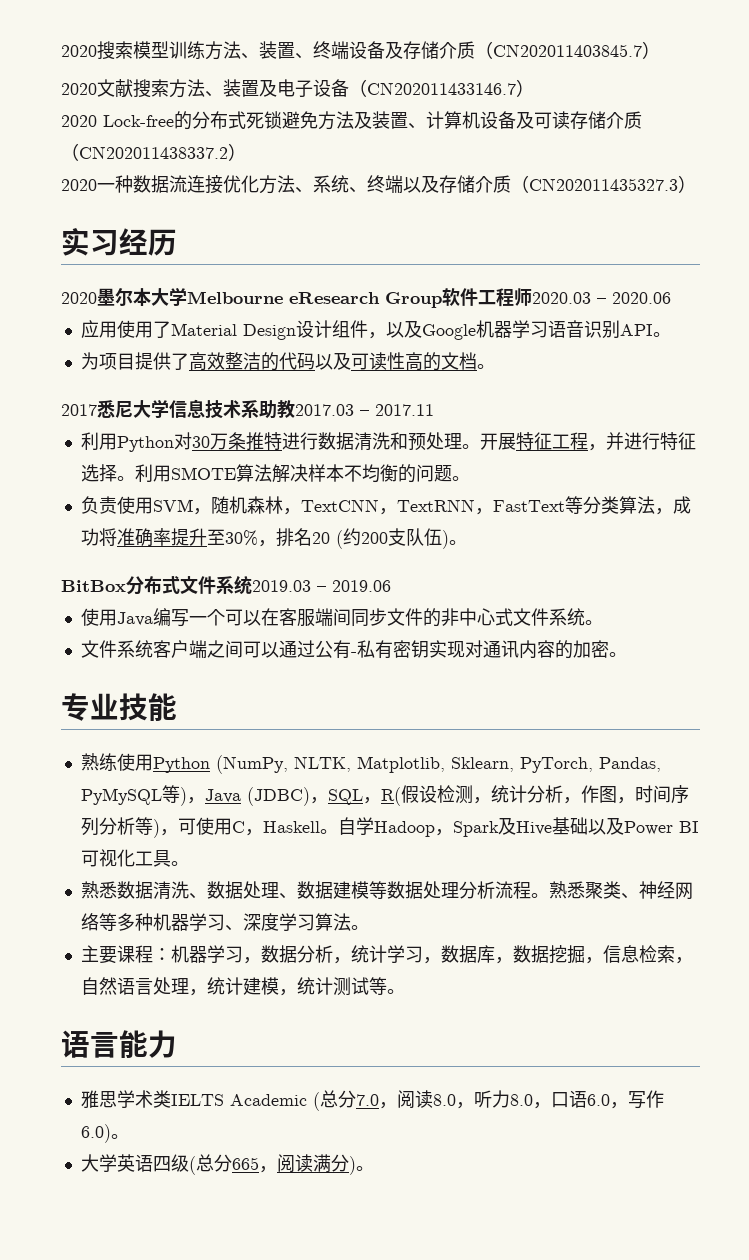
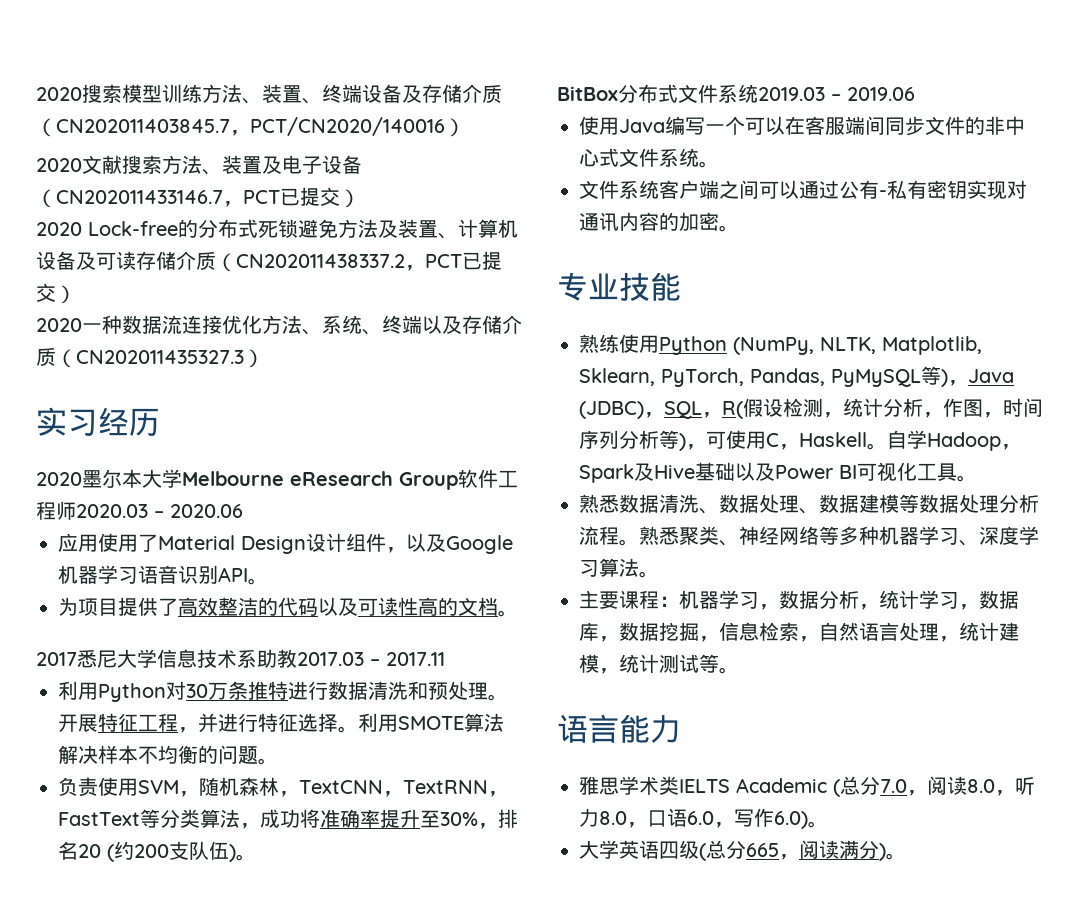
(642, 50) none -> [230,117,445,136] ，PCT/CN2020/140016
(516, 88) none -> [223,187,340,207] ，PCT已提交
(228, 152) none -> [405,251,502,271] [36,283,56,302] ，PCT已提交

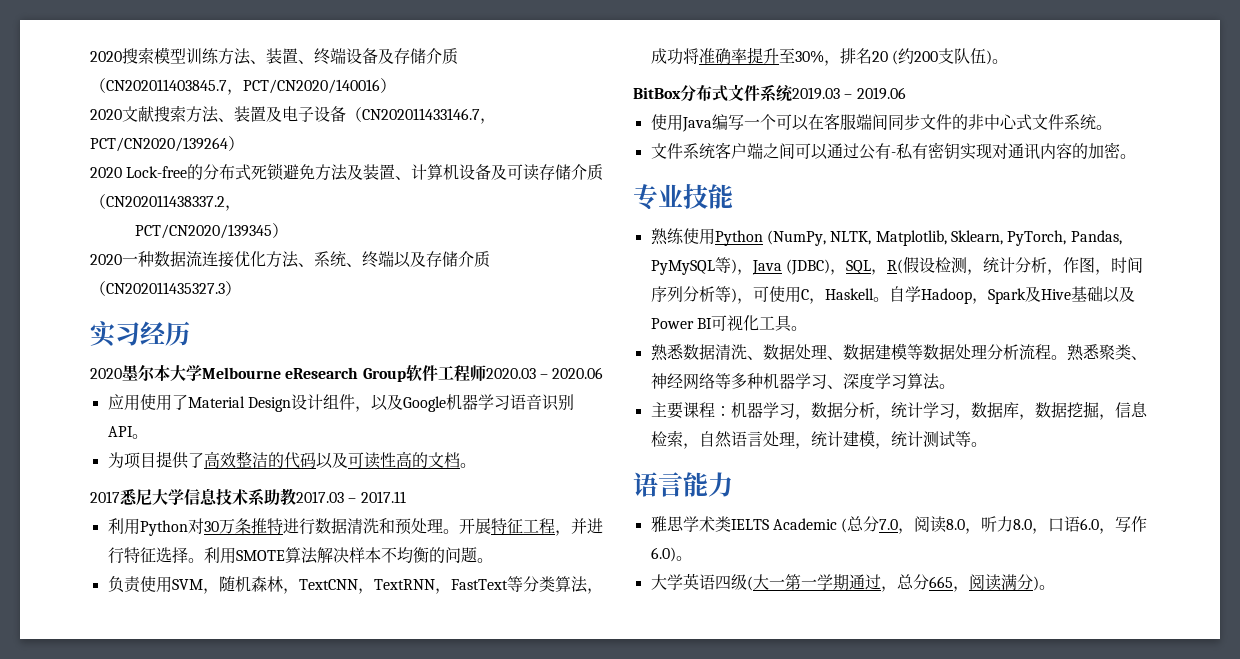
[243,187,340,206] PCT已提交 -> [90,137,228,152] PCT/CN2020/139264
[425,251,502,270] [36,283,56,302] PCT已提交 -> [135,224,273,239] // PCT/CN2020/139345
(706, 852) none -> [752,574,897,592] 大一第一学期通过，

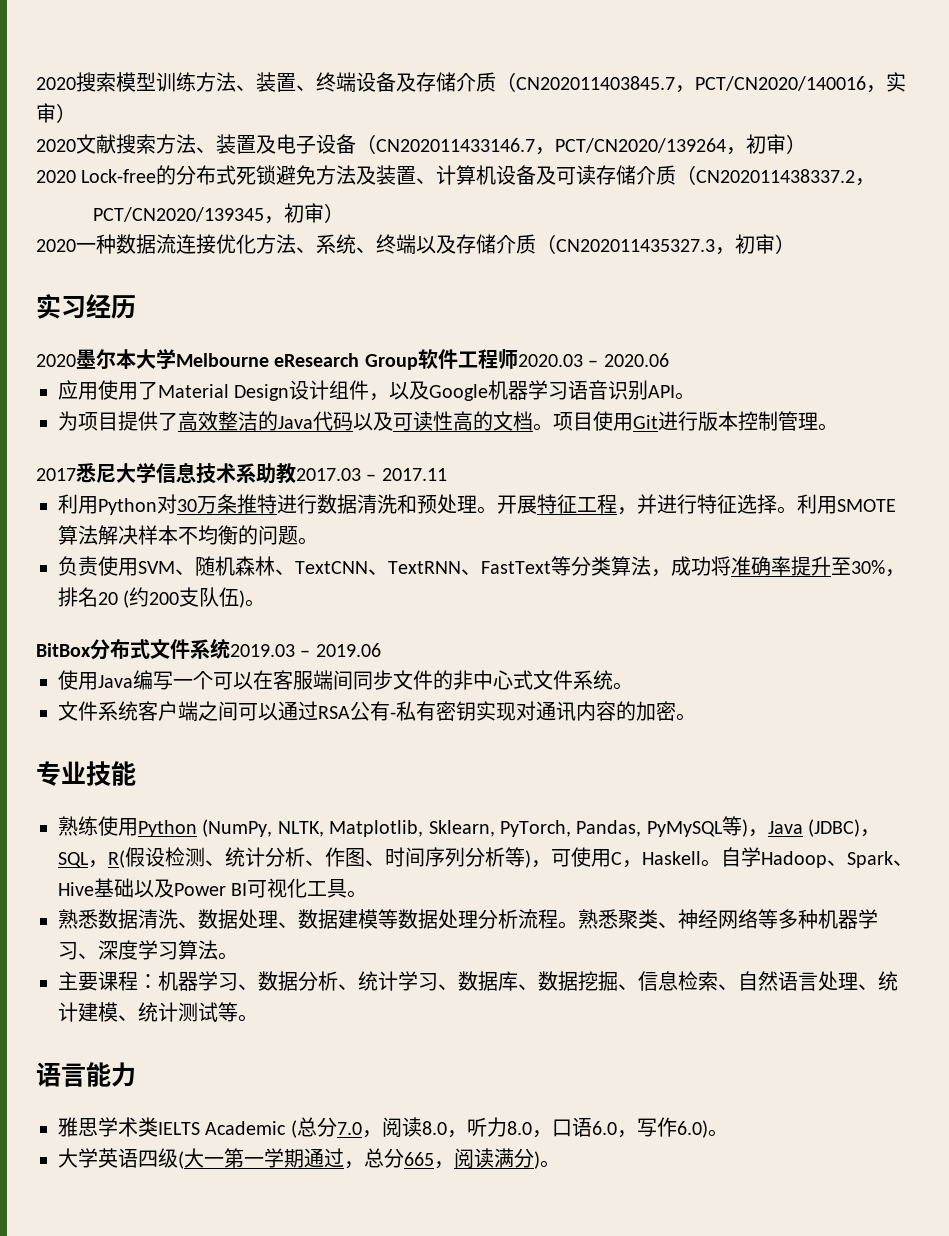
(380, 86) none -> [866,72,906,93] [36,103,56,123] ，实审
(228, 144) none -> [726,134,786,155] ，初审
(273, 231) none -> [264,203,325,224] ，初审
(225, 288) none -> [715,234,775,255] ，初审
(284, 460) none -> [278,416,313,429] Java
(476, 465) none -> [553,411,838,431] 项目使用Git进行版本控制管理。
[202,588,219,594] ， -> [175,569,195,575] 、
[282,579,451,594] ，TextCNN，TextRNN， -> [275,561,481,575] 、TextCNN、TextRNN、
(859, 151) none -> [318,706,350,719] RSA
[966,269,983,275] ， -> [205,860,225,866] 、
[1046,257,1111,275] ，作图， -> [305,847,385,867] 、作图、
[971,286,1041,304] ，Spark及 -> [827,851,913,868] 、Spark、
[794,414,811,420] ， -> [238,984,258,990] 、
[874,414,891,420] ， -> [338,984,358,990] 、
[954,402,1035,420] ，数据库， -> [438,971,538,991] 、数据库、
[1098,414,1115,420] ， -> [618,984,638,990] 、
[682,443,699,449] ， -> [718,984,738,990] 、
[794,443,811,449] ， -> [858,984,878,990] 、
[874,443,891,449] ， -> [118,1015,138,1021] 、

